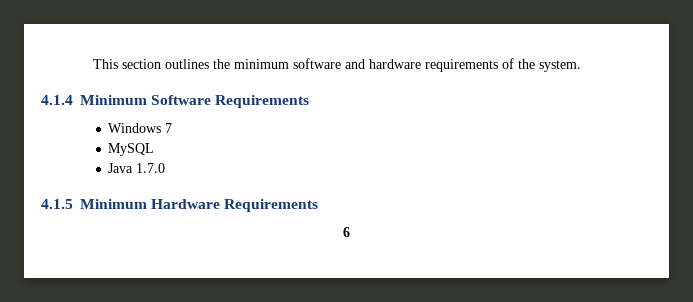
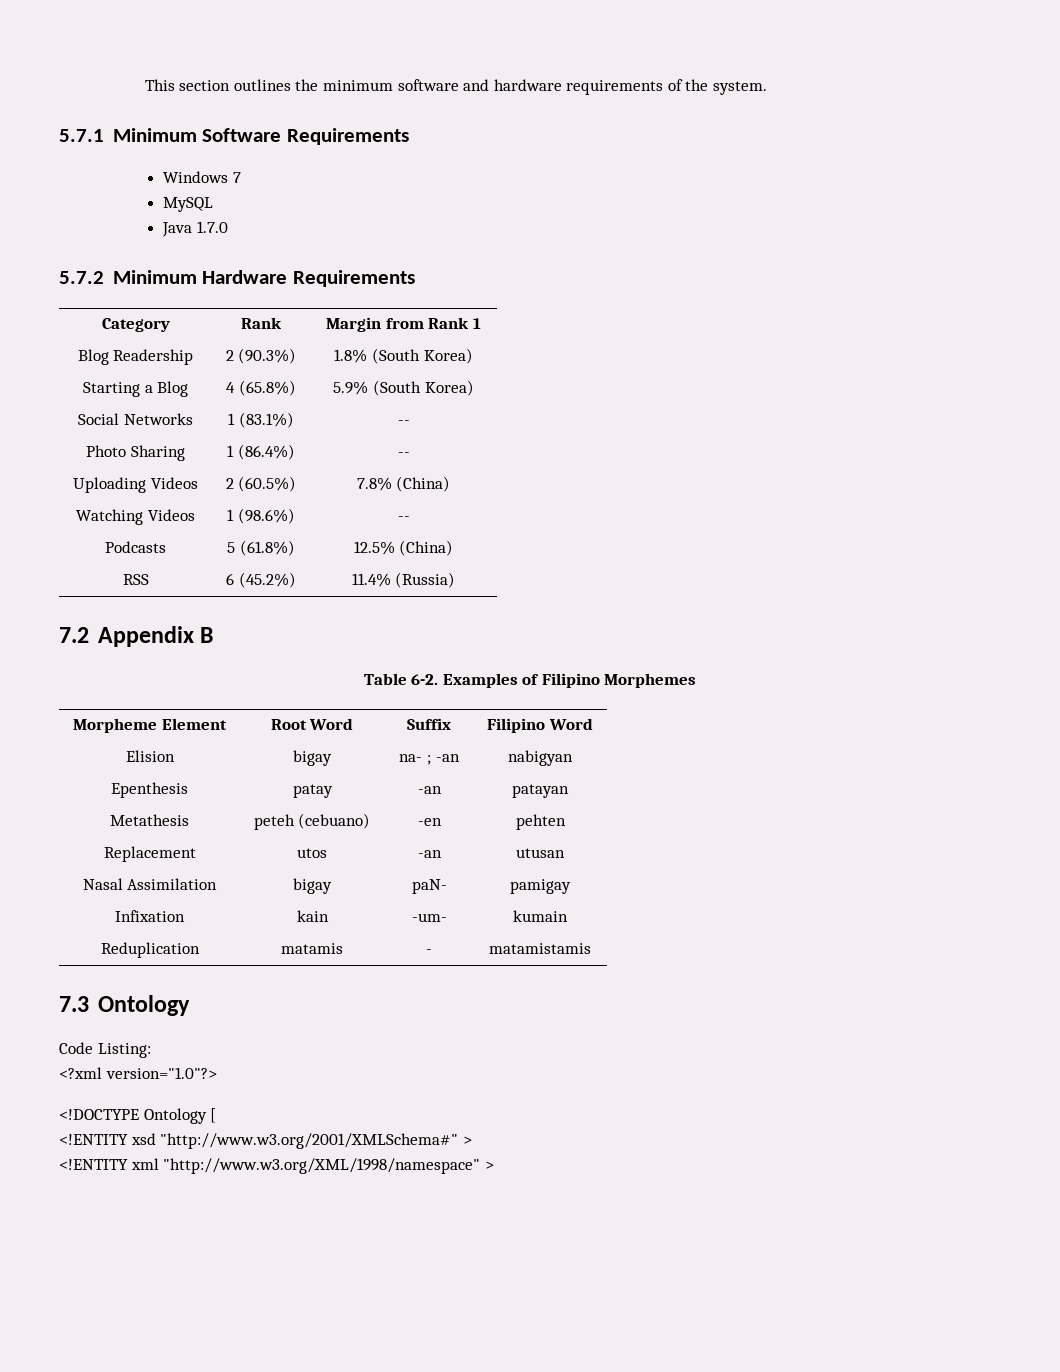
[41,95,73,105] 4.1.4 -> [59,129,104,142] 5.7.1
[41,199,73,209] 4.1.5 -> [59,271,104,284] 5.7.2
[343,227,350,237] // 6 -> [101,318,170,332] [241,317,282,329] [326,317,481,332] [77,349,194,365] [225,348,297,364] [334,348,473,364] [82,381,189,397] [226,380,296,396] [333,380,474,396] [78,413,193,425] [228,412,294,428] [397,420,410,425] [86,445,185,461] [227,444,295,460] [397,452,410,457] [73,477,198,493] [225,476,297,492] [356,476,451,492] [76,509,195,525] [227,508,295,524] [397,516,410,521] [105,541,166,553] [227,540,295,556] [353,540,454,556] [122,574,149,585] [226,572,296,588] [351,572,456,588] [59,626,213,647] [363,673,697,688] [73,718,227,733] [270,718,354,730] [407,718,452,730] [487,718,593,733] [125,750,175,762] [293,750,332,766] [399,754,460,765] [508,750,573,766] [111,782,188,798] [292,784,333,798] [417,786,442,794] [512,784,569,798] [110,814,189,826] [253,813,371,830] [417,818,442,826] [515,814,566,830] [103,846,196,862] [297,848,327,858] [417,850,442,858] [516,848,565,858] [82,878,218,890] [293,878,332,894] [411,879,447,894] [510,879,571,894] [115,910,185,922] [296,910,329,922] [411,913,447,922] [513,910,568,922] [100,942,200,958] [281,943,343,954] [426,949,433,954] [489,943,591,954] [59,995,190,1016] [59,1042,151,1058] [59,1067,217,1079] [59,1108,217,1124] [59,1133,472,1149] [59,1158,494,1174] // Category | Rank | Margin from Rank 1 // Blog Readership | 2 (90.3%) | 1.8% (South Korea) // Starting a Blog | 4 (65.8%) | 5.9% (South Korea) // Social Networks | 1 (83.1%) | -- // Photo Sharing | 1 (86.4%) | -- // Uploading Videos | 2 (60.5%) | 7.8% (China) // Watching Videos | 1 (98.6%) | -- // Podcasts | 5 (61.8%) | 12.5% (China) // RSS | 6 (45.2%) | 11.4% (Russia) // 7.2 Appendix B // Table 6-2. Examples of Filipino Morphemes // Morpheme Element | Root Word | Suffix | Filipino Word // Elision | bigay | na- ; -an | nabigyan // Epenthesis | patay | -an | patayan // Metathesis | peteh (cebuano) | -en | pehten // Replacement | utos | -an | utusan // Nasal Assimilation | bigay | paN- | pamigay // Infixation | kain | -um- | kumain // Reduplication | matamis | - | matamistamis // 7.3 Ontology // Code Listing: // <?xml version="1.0"?> // <!DOCTYPE Ontology [ // <!ENTITY xsd "http://www.w3.org/2001/XMLSchema#" > // <!ENTITY xml "http://www.w3.org/XML/1998/namespace" >

